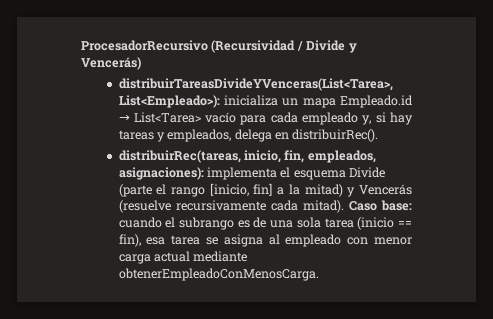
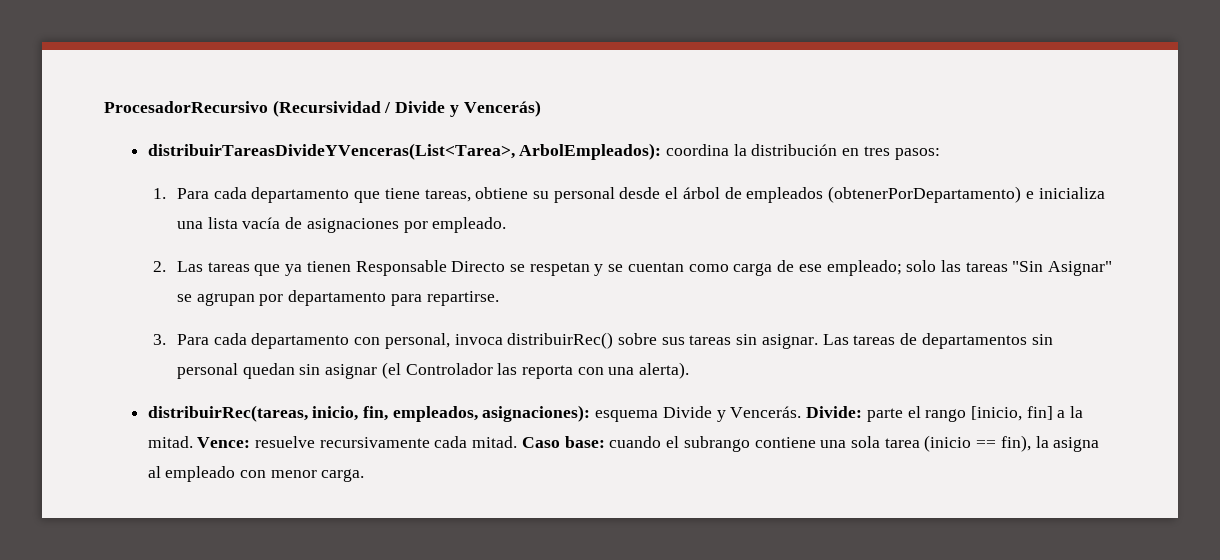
[118,95,413,108] [118,112,413,125] [118,129,379,142] List<Empleado>): inicializa un mapa Empleado.id → List<Tarea> vacío para cada empleado y, si hay tareas y empleados, delega en distribuirRec(). -> [519,143,940,160] [152,186,1105,203] [176,217,507,233] [152,260,1113,276] [176,290,499,306] [152,332,1053,349] [176,362,690,379] ArbolEmpleados): coordina la distribución en tres pasos: // 1. Para cada departamento que tiene tareas, obtiene su personal desde el árbol de empleados (obtenerPorDepartamento) e inicializa una lista vacía de asignaciones por empleado. // 2. Las tareas que ya tienen Responsable Directo se respetan y se cuentan como carga de ese empleado; solo las tareas "Sin Asignar" se agrupan por departamento para repartirse. // 3. Para cada departamento con personal, invoca distribuirRec() sobre sus tareas sin asignar. Las tareas de departamentos sin personal quedan sin asignar (el Controlador las reporta con una alerta).
[206,167,386,180] [118,184,152,197] implementa el esquema Divide (parte -> [595,406,903,422] esquema Divide y Vencerás. Divide: parte
[304,184,412,197] [118,200,171,213] mitad) y Vencerás (resuelve -> [147,436,316,448] mitad. Vence: resuelve
[302,200,344,213] mitad). -> [472,436,518,448] mitad.
[237,217,267,228] es de -> [754,437,816,448] contiene
[146,235,218,245] esa tarea se -> [1035,436,1049,448] la
[118,251,248,264] [118,268,319,281] carga actual mediante obtenerEmpleadoConMenosCarga. -> [321,469,365,482] carga.

